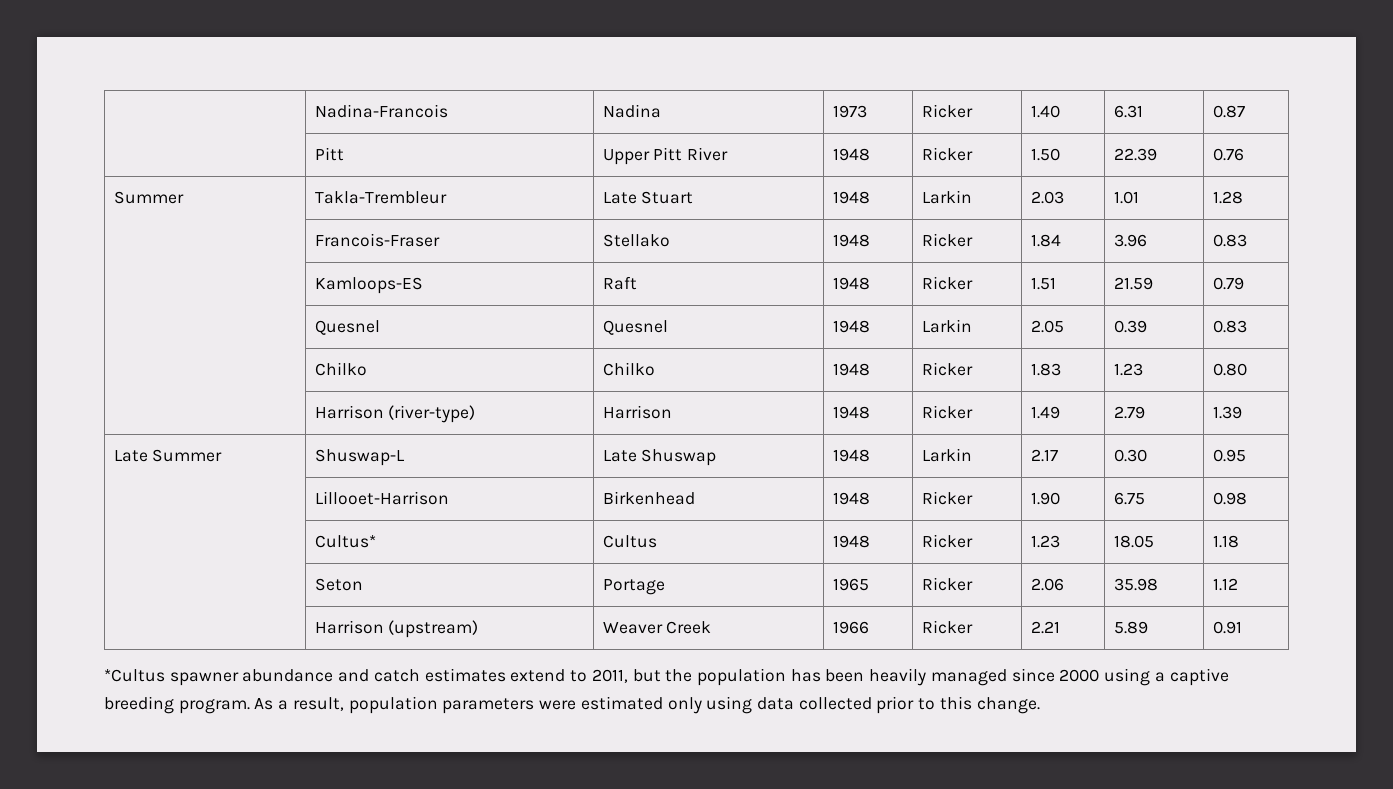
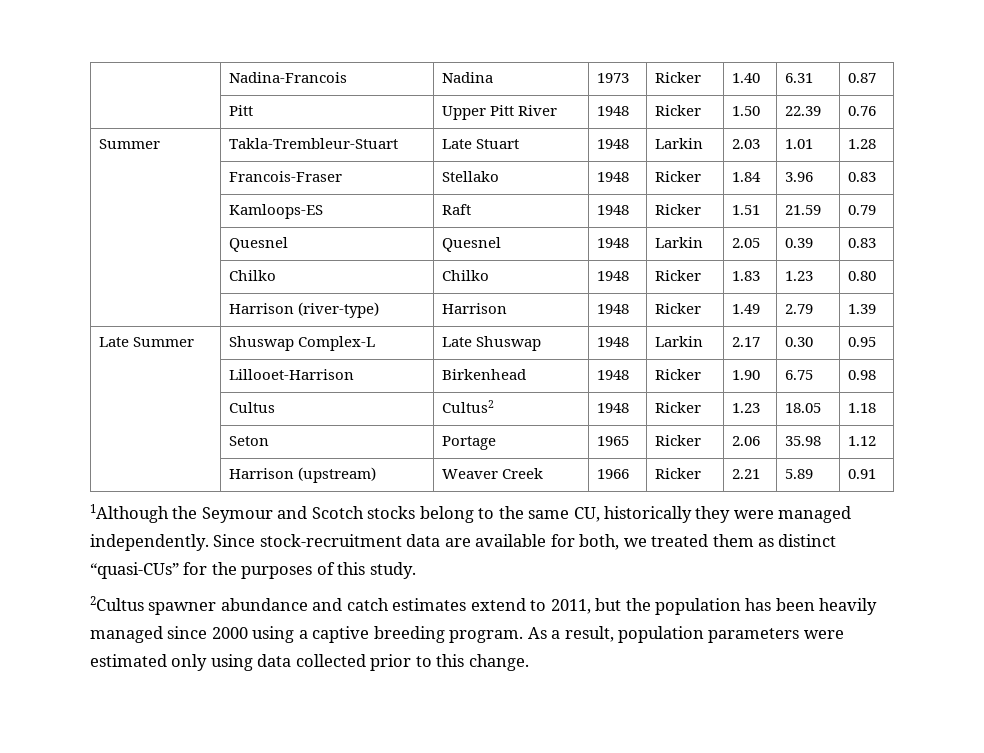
[314,191,447,204] Takla-Trembleur -> [229,138,399,149] Takla-Trembleur-Stuart
[314,449,405,466] Shuswap-L -> [229,336,376,351] Shuswap Complex-L
[314,535,376,548] [602,535,657,548] Cultus* | Cultus -> [229,402,276,413] [442,400,495,413] Cultus | Cultus2
[104,669,165,682] *Cultus -> [90,504,852,523] [90,534,837,551] [90,562,416,579] [90,596,144,611] 1Although the Seymour and Scotch stocks belong to the same CU, historically they were managed independently. Since stock-recruitment data are available for both, we treated them as distinct “quasi-CUs” for the purposes of this study. // 2Cultus

